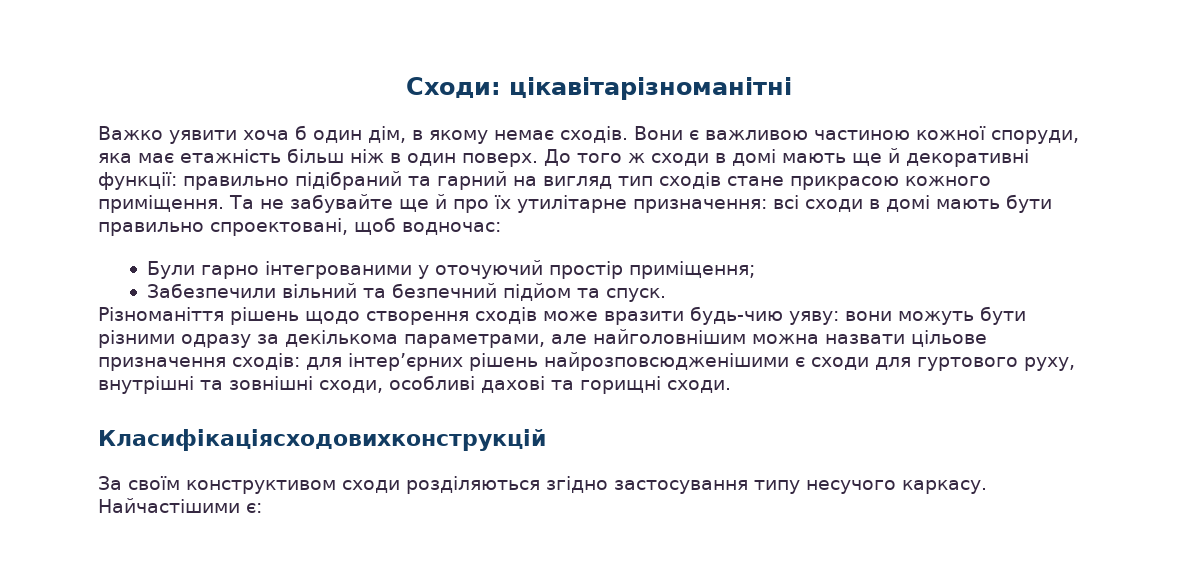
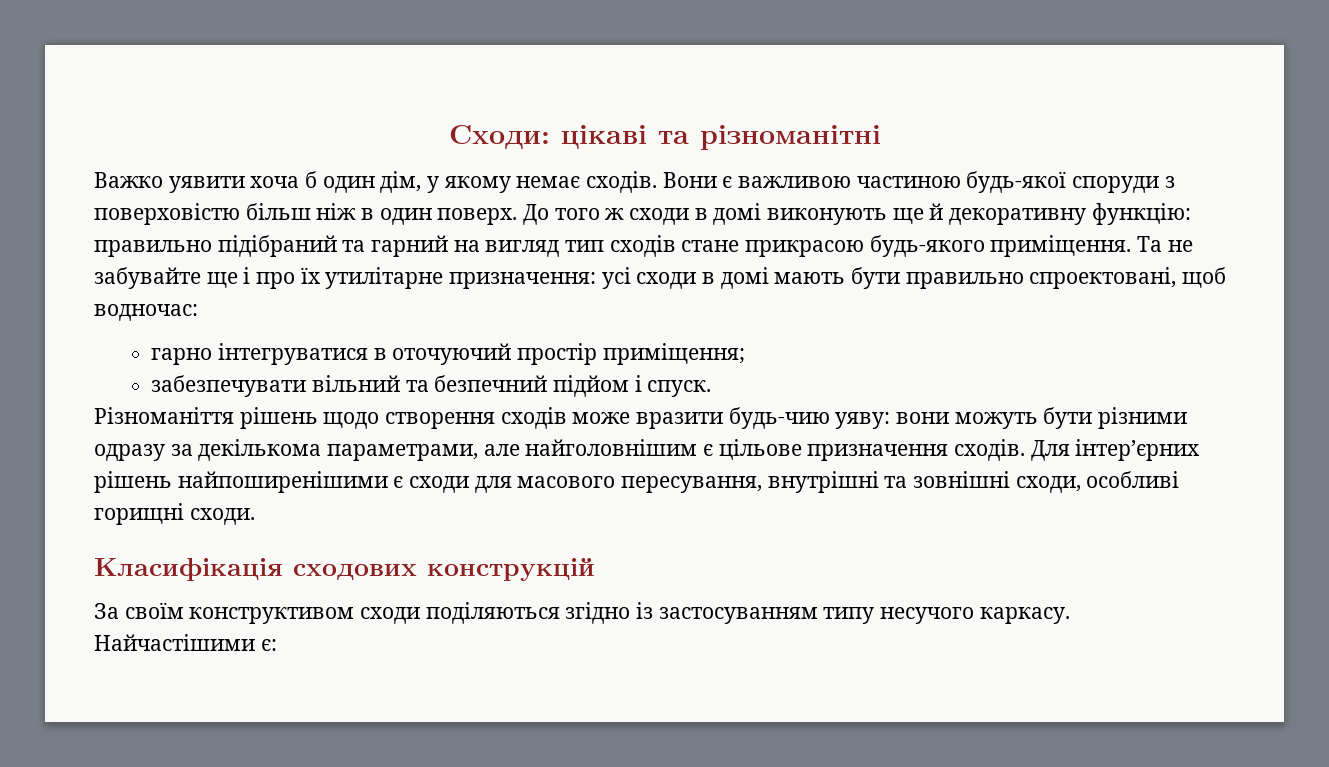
[509,77,792,100] цікавітарізноманітні -> [560,125,881,150] цікаві та різноманітні
[412,130,423,140] в -> [427,176,440,193] у
[916,126,1079,144] [98,149,281,163] кожної споруди, яка має етажність -> [966,171,1175,193] [94,203,240,225] будь-якої споруди з поверховістю
[782,148,1029,167] [98,172,177,190] мають ще й декоративні функції: -> [767,203,1191,225] виконують ще й декоративну функцію:
[905,176,991,186] кожного -> [869,235,985,257] будь-якого
[435,194,447,209] й -> [243,267,251,284] і
[773,195,799,209] всі -> [601,267,631,289] усі
[146,261,429,279] Були гарно інтегрованими у -> [151,343,387,365] гарно інтегруватися в
[146,283,276,298] Забезпечили -> [151,375,307,397] забезпечувати
[576,288,600,298] та -> [634,375,642,392] і
[752,330,987,347] [98,353,342,371] можна назвати цільове призначення сходів: для -> [703,439,1070,461] є цільове призначення сходів. Для
[544,352,789,371] найрозповсюдженішими -> [177,471,388,493] найпоширенішими
[917,357,1075,371] гуртового руху, -> [517,476,763,493] масового пересування,
[481,376,574,393] дахові та -> (1180, 479) none
[98,429,546,451] Класифікаціясходовихконструкцій -> [94,558,595,581] Класифікація сходових конструкцій
[406,476,748,494] розділяються згідно застосування -> [425,602,818,624] поділяються згідно із застосуванням

